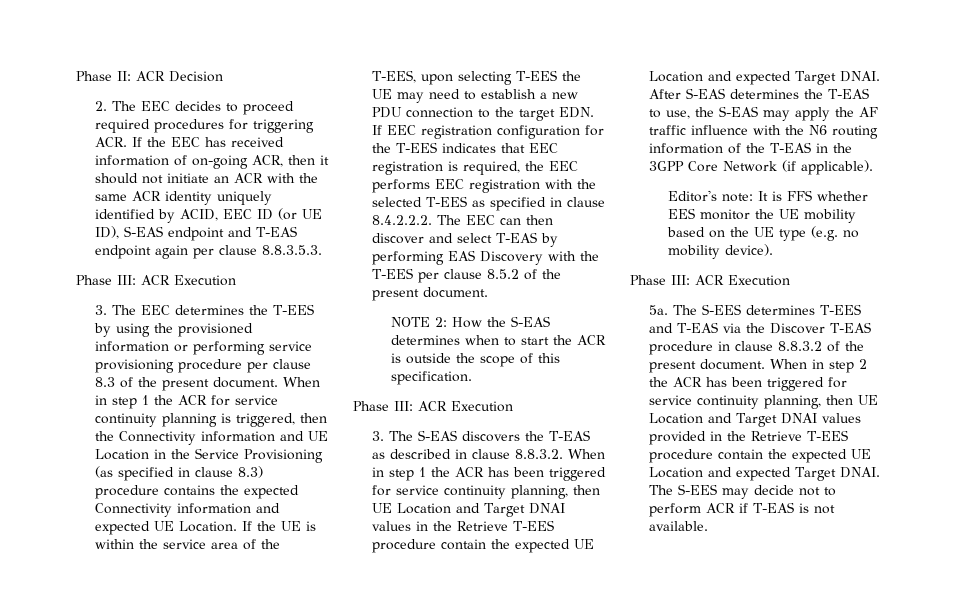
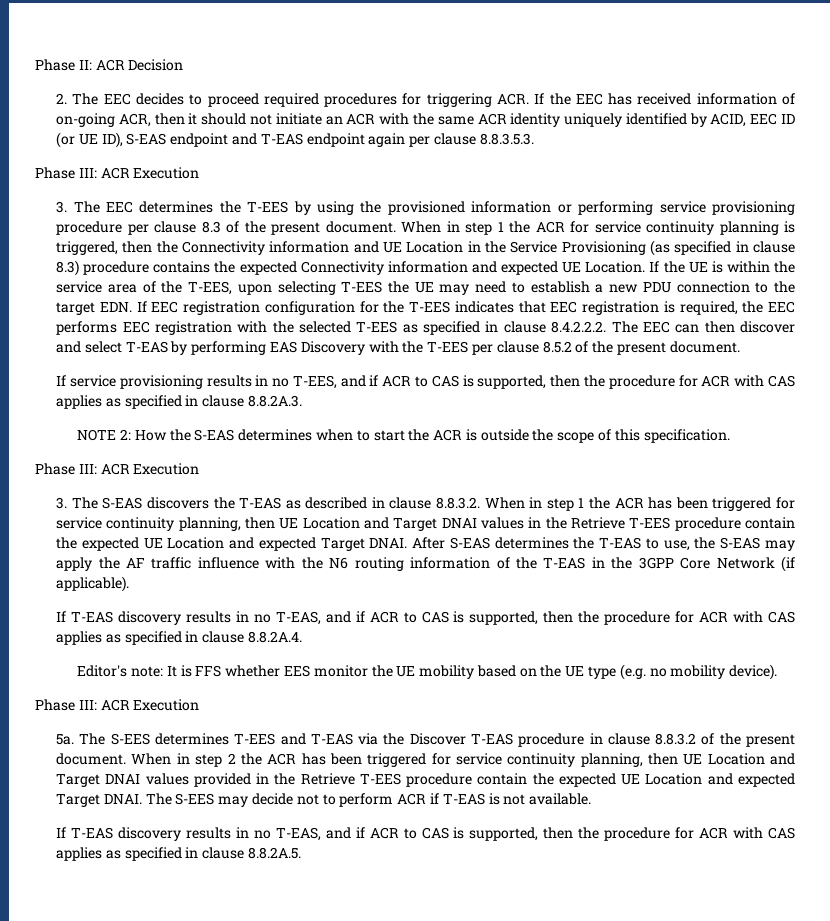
(488, 292) none -> [56,375,796,389] [56,395,303,409] // If service provisioning results in no T-EES, and if ACR to CAS is supported, then the procedure for ACR with CAS applies as specified in clause 8.8.2A.3.
(873, 167) none -> [56,611,796,625] [56,631,303,645] // If T-EAS discovery results in no T-EAS, and if ACR to CAS is supported, then the procedure for ACR with CAS applies as specified in clause 8.8.2A.4.
(708, 526) none -> [56,827,796,841] [56,847,302,861] // If T-EAS discovery results in no T-EAS, and if ACR to CAS is supported, then the procedure for ACR with CAS applies as specified in clause 8.8.2A.5.

